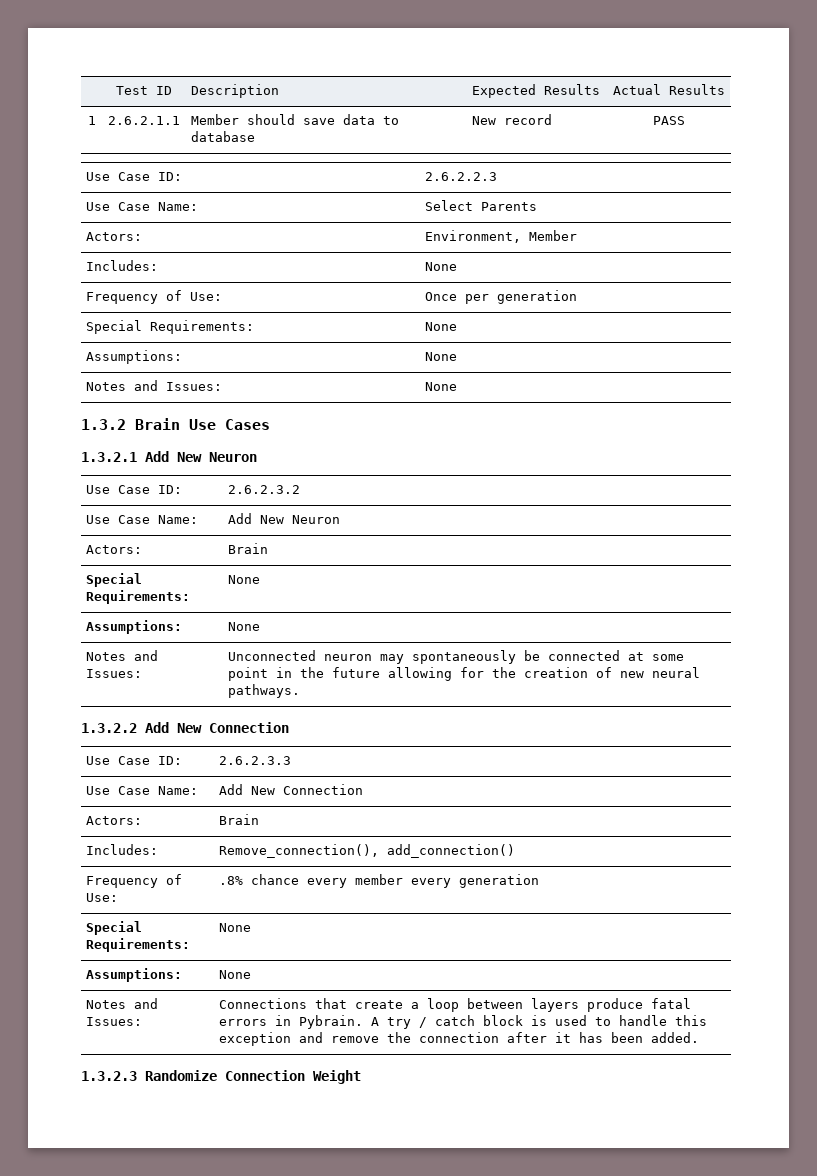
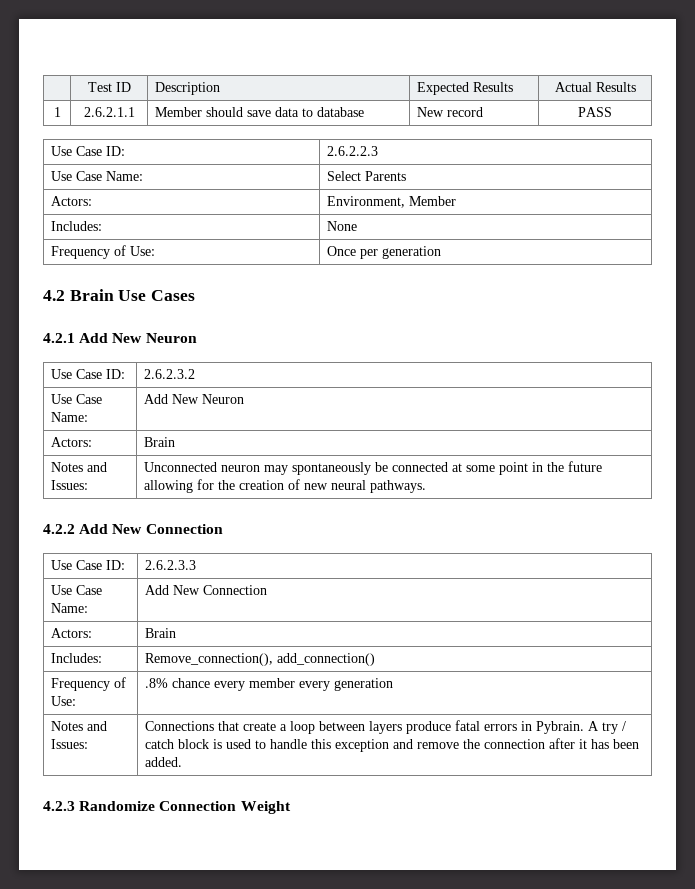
[86,320,255,334] [425,322,458,331] [86,350,183,364] [425,352,458,361] [86,380,223,391] [425,382,458,391] [81,419,126,430] // Special Requirements: | None // Assumptions: | None // Notes and Issues: | None // 1.3.2 -> [43,290,65,301] // 4.2
[81,452,137,462] 1.3.2.1 -> [43,333,75,343] 4.2.1
[86,573,143,587] [86,590,191,604] [228,575,261,584] [86,620,183,634] [228,622,261,631] // Special Requirements: | None // Assumptions: | None -> (176, 442) none
[81,723,137,733] 1.3.2.2 -> [43,524,75,534] 4.2.2
[86,921,143,935] [86,938,191,952] [219,923,252,932] [86,968,183,982] [219,970,252,979] // Special Requirements: | None // Assumptions: | None -> (394, 684) none
[81,1071,137,1081] 1.3.2.3 -> [43,801,75,811] 4.2.3

